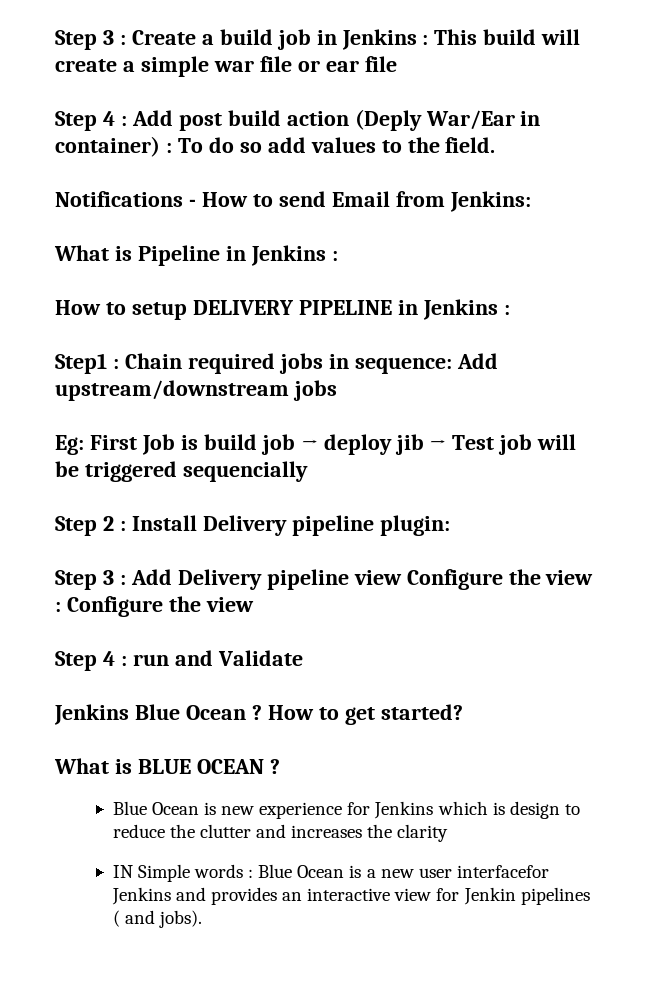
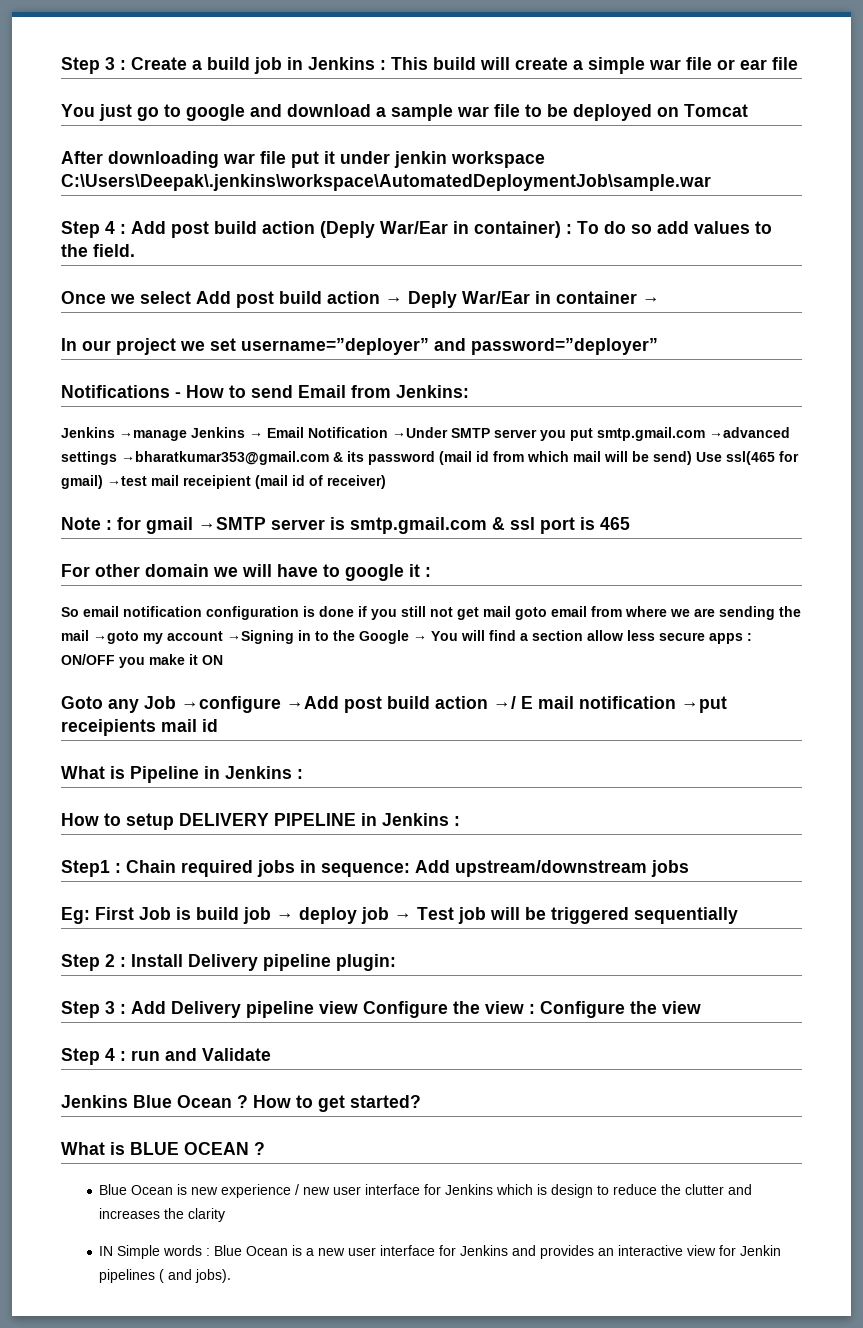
(397, 64) none -> [61,104,748,121] [61,151,545,168] [61,174,711,191] // You just go to google and download a sample war file to be deployed on Tomcat // After downloading war file put it under jenkin workspace C:\Users\Deepak\.jenkins\workspace\AutomatedDeploymentJob\sample.war
(496, 145) none -> [61,291,660,308] [61,338,658,355] // Once we select Add post build action → Deply War/Ear in container → // In our project we set username=”deployer” and password=”deployer”
(531, 201) none -> [61,427,790,441] [61,451,799,465] [61,475,386,489] [61,517,630,534] [61,564,431,581] [61,606,801,620] [61,630,752,644] [61,654,223,668] [61,696,727,713] [61,719,218,736] // Jenkins →manage Jenkins → Email Notification →Under SMTP server you put smtp.gmail.com →advanced settings →bharatkumar353@gmail.com & its password (mail id from which mail will be send) Use ssl(465 for gmail) →test mail receipient (mail id of receiver) // Note : for gmail →SMTP server is smtp.gmail.com & ssl port is 465 // For other domain we will have to google it : // So email notification configuration is done if you still not get mail goto email from where we are sending the mail →goto my account →Signing in to the Google → You will find a section allow less secure apps : ON/OFF you make it ON // Goto any Job →configure →Add post build action →/ E mail notification →put receipients mail id
[394,434,424,455] jib -> [361,907,389,924] job
[182,461,308,482] sequencially -> [634,907,738,924] sequentially
(343, 810) none -> [295,1184,421,1195] / new user interface
[456,865,549,878] interfacefor -> [380,1245,457,1256] interface for

